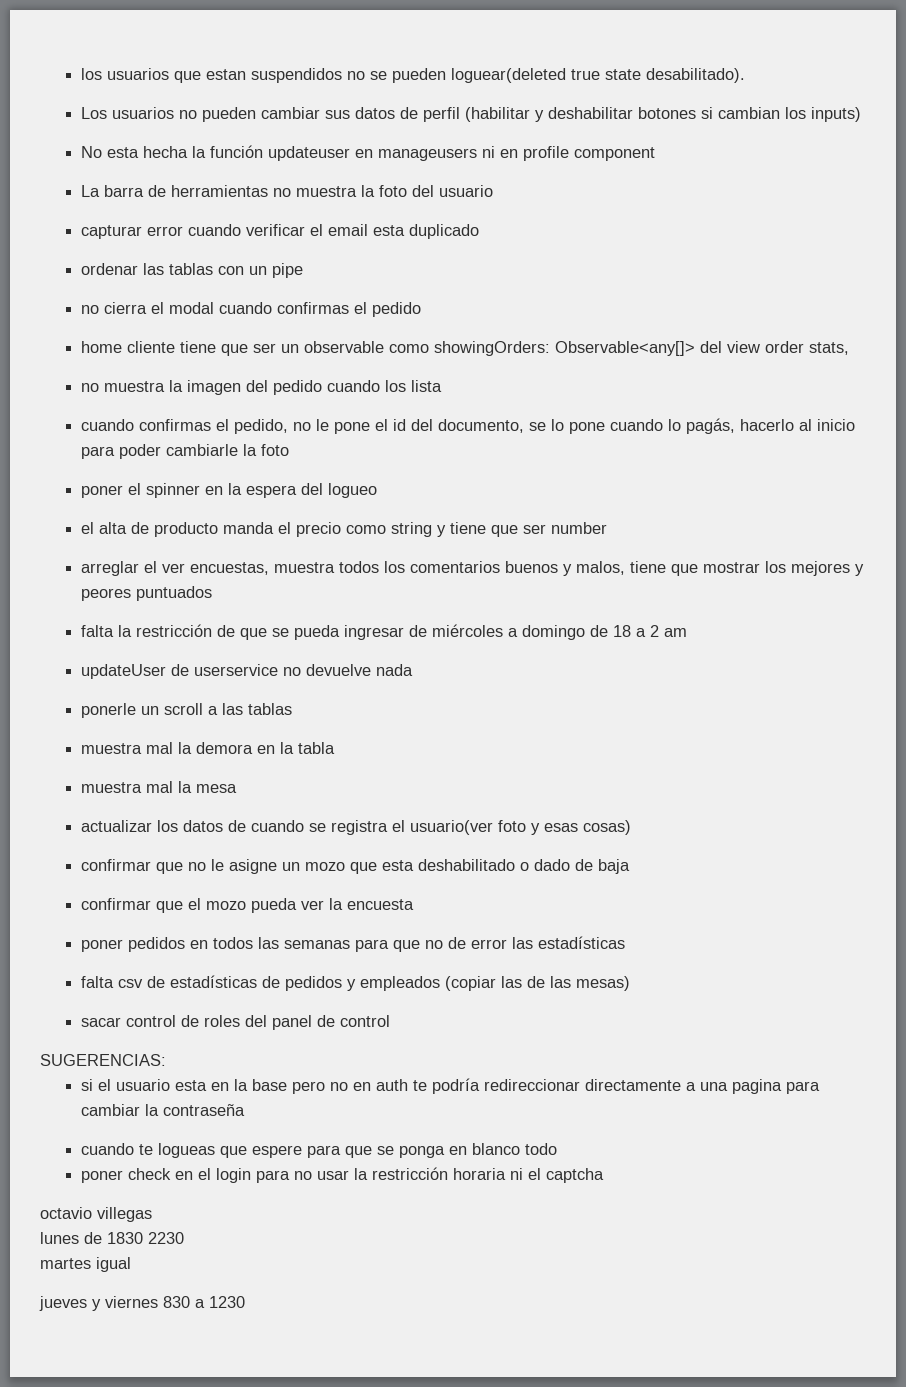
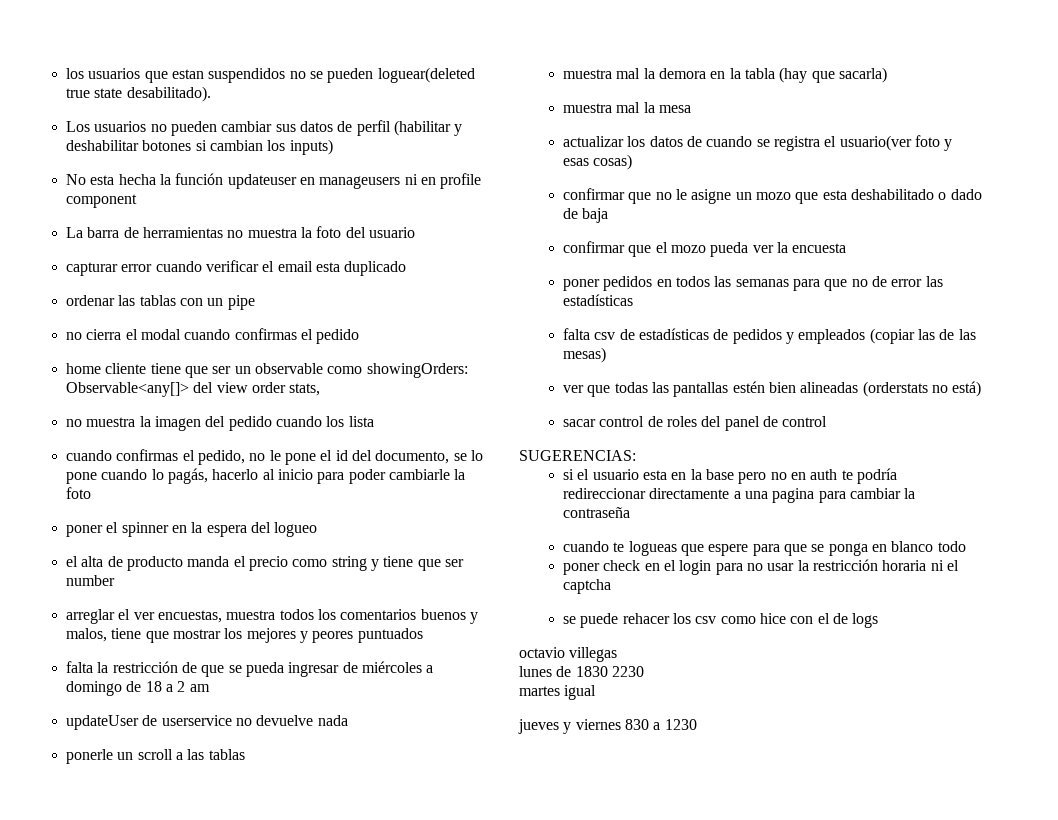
(336, 748) none -> [779,67,887,83] (hay que sacarla)
(631, 983) none -> [563,381,982,397] // ver que todas las pantallas estén bien alineadas (orderstats no está)
(605, 1175) none -> [563,613,879,628] // se puede rehacer los csv como hice con el de logs

